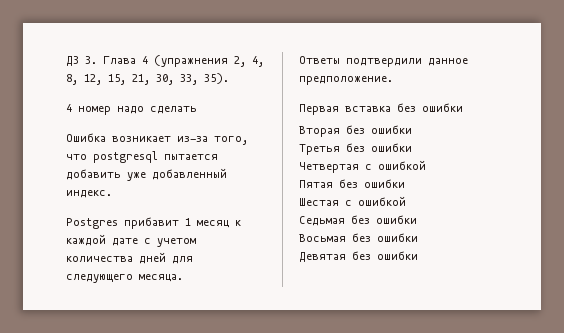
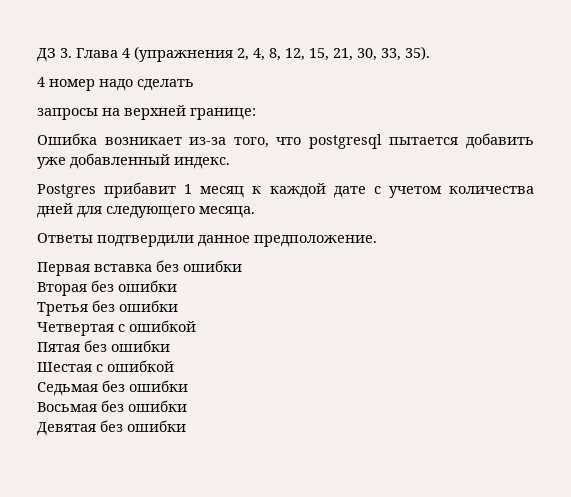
(197, 110) none -> [37,105,256,120] // запросы на верхней границе:

